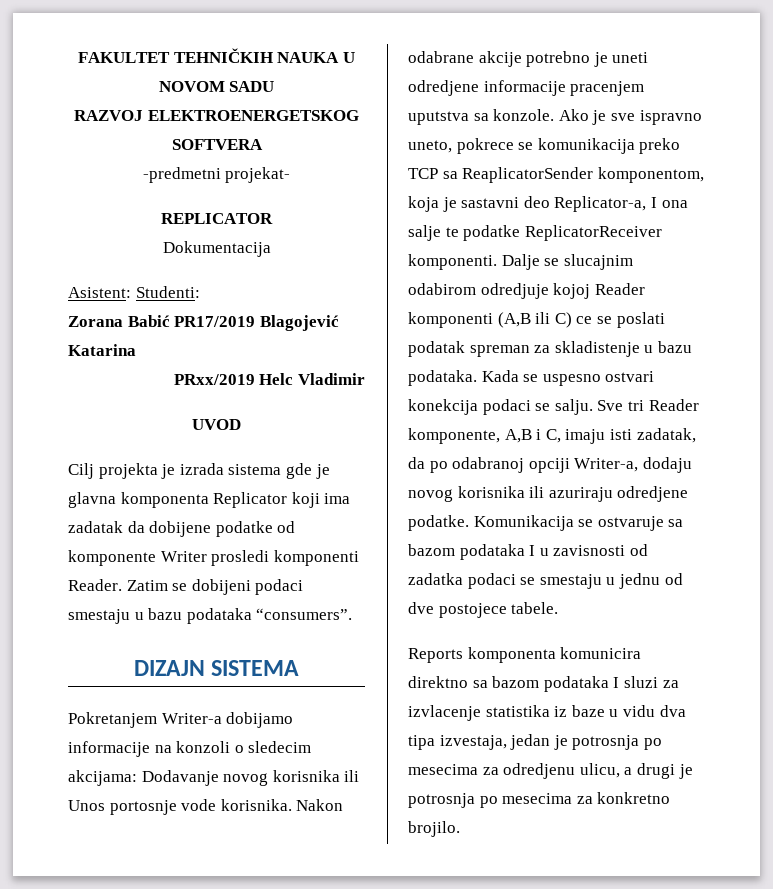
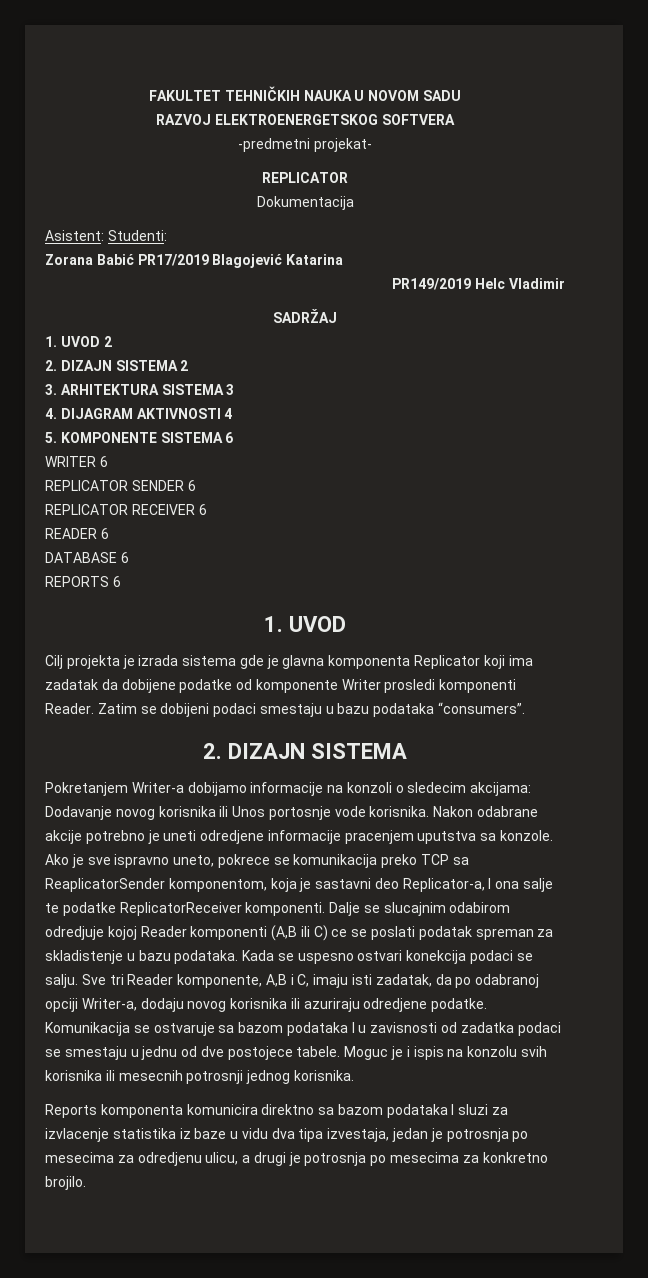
[173,374,255,385] PRxx/2019 -> [392,278,472,290] PR149/2019
(365, 379) none -> [273,309,337,323] [45,336,112,347] [45,360,189,371] [45,384,235,395] [45,408,233,419] [45,432,234,443] [45,456,108,467] [45,480,196,491] [45,504,207,515] [45,528,109,539] [45,552,129,563] [45,576,121,587] [264,616,284,632] SADRŽAJ // 1. UVOD 2 // 2. DIZAJN SISTEMA 2 // 3. ARHITEKTURA SISTEMA 3 // 4. DIJAGRAM AKTIVNOSTI 4 // 5. KOMPONENTE SISTEMA 6 // WRITER 6 // REPLICATOR SENDER 6 // REPLICATOR RECEIVER 6 // READER 6 // DATABASE 6 // REPORTS 6 // 1.
(353, 614) none -> [203,743,223,759] 2.
(559, 608) none -> [344,1046,547,1060] [45,1070,354,1084] Moguc je i ispis na konzolu svih korisnika ili mesecnih potrosnji jednog korisnika.

